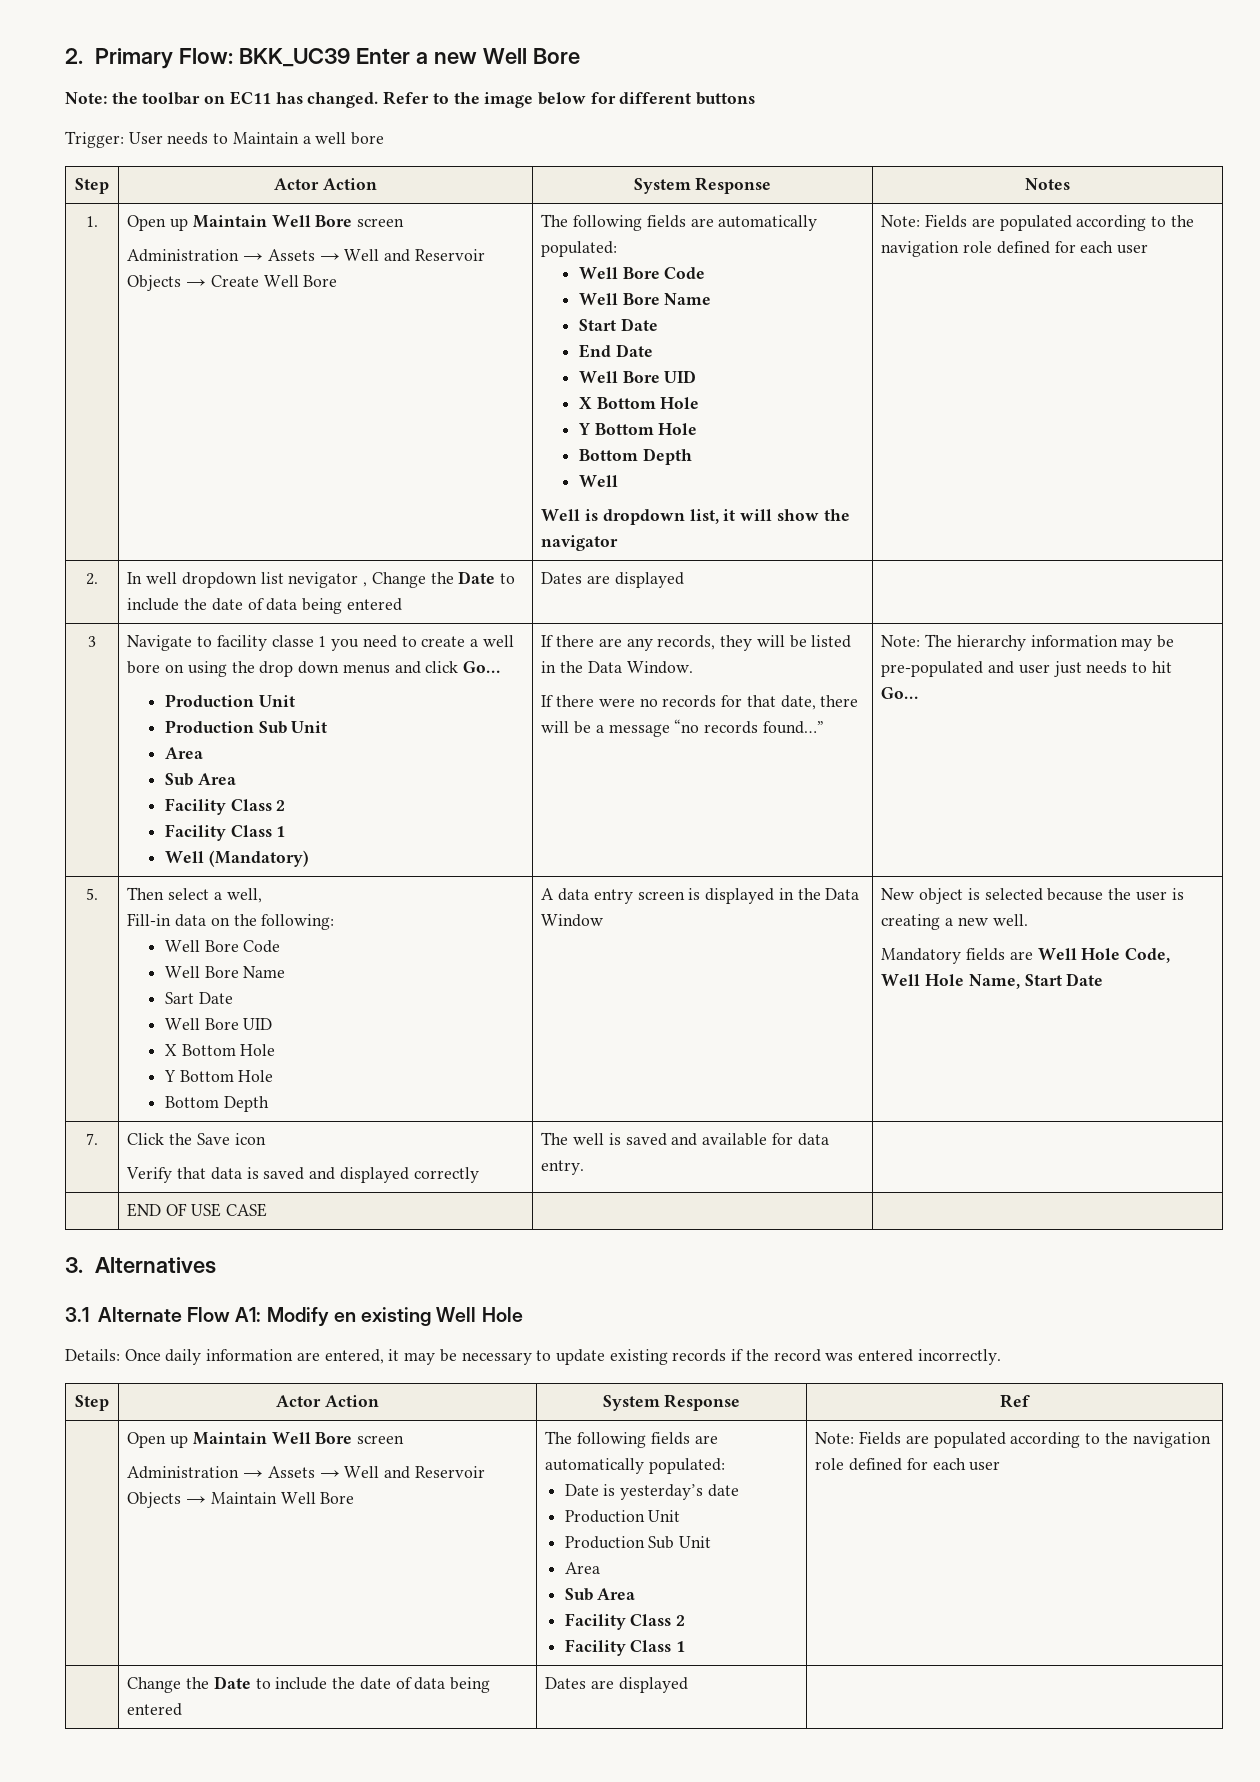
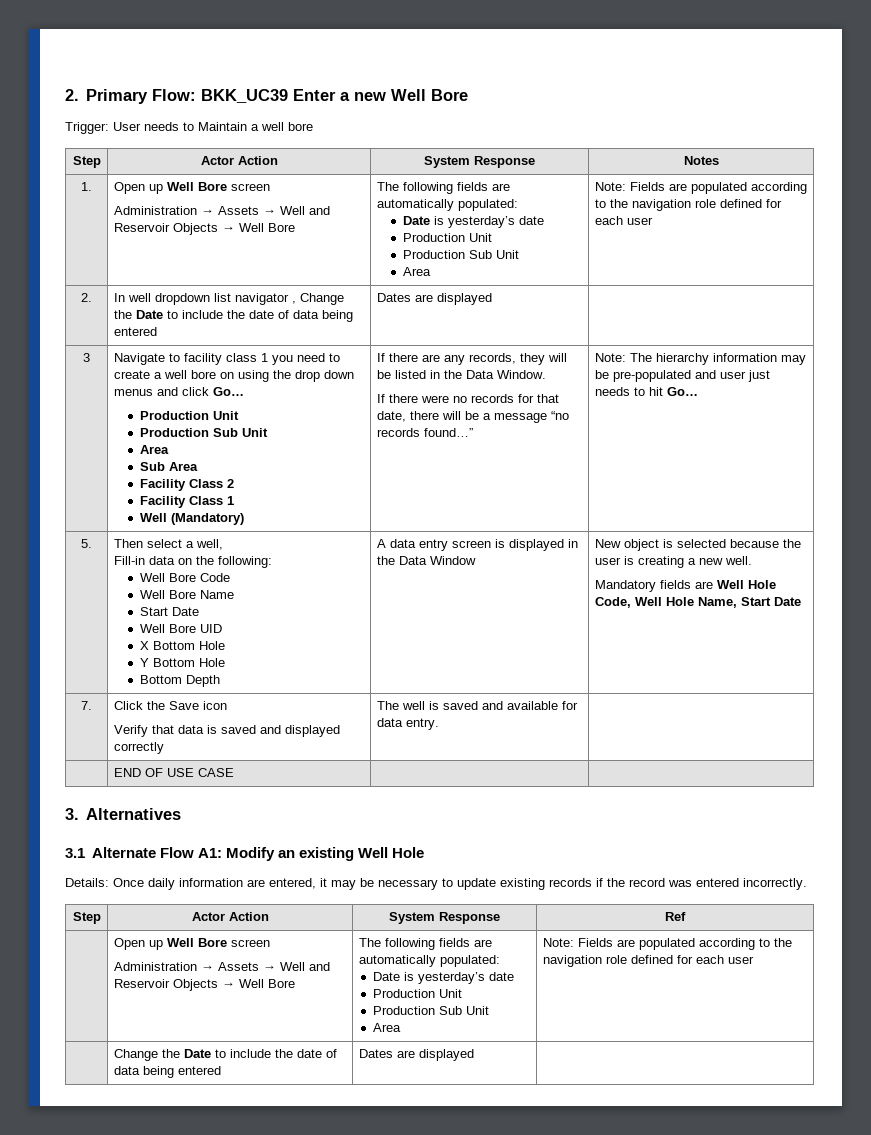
[65,91,756,108] // Note: the toolbar on EC11 has changed. Refer to the image below for different buttons -> (468, 95) none
[192,215,267,228] Maintain -> (163, 189) none
[210,275,338,287] [541,214,818,231] [541,241,618,257] [578,267,706,279] [578,293,712,305] [578,318,658,331] [578,344,653,358] [578,370,697,383] [578,397,700,409] [577,423,698,435] [578,448,692,465] [578,475,618,487] [541,509,850,525] [541,535,619,551] Create Well Bore | The following fields are automatically populated: // Well Bore Code // Well Bore Name // Start Date // End Date // Well Bore UID // X Bottom Hole // Y Bottom Hole // Bottom Depth // Well // Well is dropdown list, it will show the navigator -> [238,223,295,232] [376,182,510,194] [376,199,518,211] [402,216,544,228] [402,233,492,242] [402,250,519,259] [402,267,431,276] Well Bore | The following fields are automatically populated: // Date is yesterday’s date // Production Unit // Production Sub Unit // Area
[288,572,359,588] nevigator -> [234,293,289,305] navigator
[271,635,314,647] classe -> [225,353,257,362] class
[164,992,194,1004] Sart -> [139,607,168,616] Start
[333,1312,356,1322] en -> [277,850,295,858] an
[192,1432,267,1445] Maintain -> (163, 945) none
[210,1492,277,1504] Maintain -> (235, 985) none
[564,1588,636,1601] [564,1613,686,1630] [564,1639,686,1656] // Sub Area // Facility Class 2 // Facility Class 1 -> (402, 1027) none

